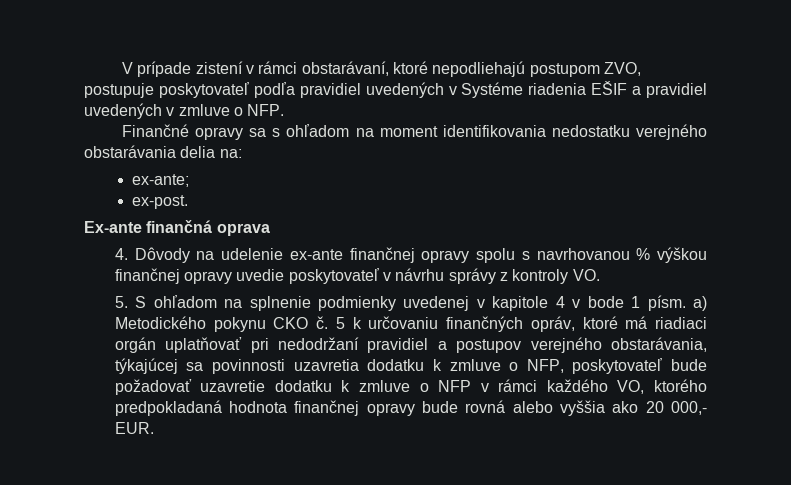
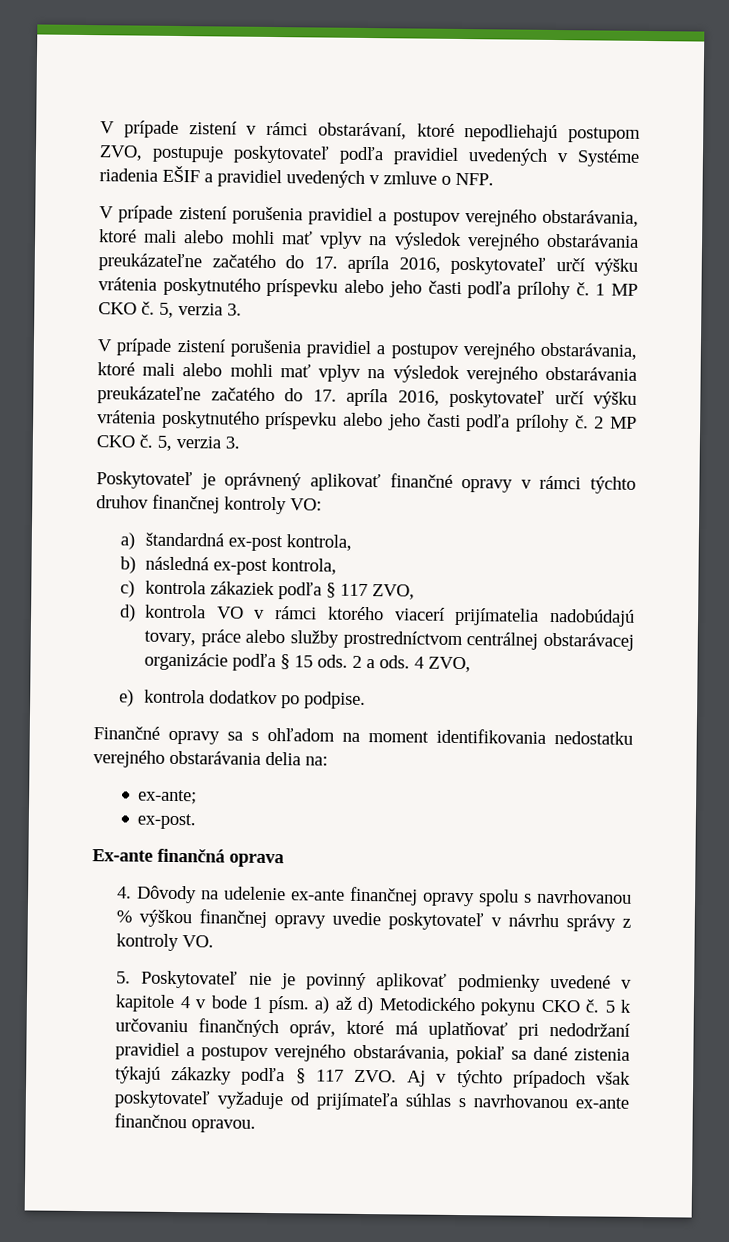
(285, 110) none -> [99,205,639,227] [99,229,639,251] [98,253,638,276] [98,277,638,300] [98,301,242,318] [97,338,637,360] [97,362,637,384] [97,386,637,409] [97,410,637,433] [96,434,240,451] [96,471,636,494] [96,494,322,515] [120,532,353,552] [120,556,338,575] [120,580,416,600] [119,604,635,627] [144,629,634,651] [144,652,472,673] [119,689,367,710] // V prípade zistení porušenia pravidiel a postupov verejného obstarávania, ktoré mali alebo mohli mať vplyv na výsledok verejného obstarávania preukázateľne začatého do 17. apríla 2016, poskytovateľ určí výšku vrátenia poskytnutého príspevku alebo jeho časti podľa prílohy č. 1 MP CKO č. 5, verzia 3. // V prípade zistení porušenia pravidiel a postupov verejného obstarávania, ktoré mali alebo mohli mať vplyv na výsledok verejného obstarávania preukázateľne začatého do 17. apríla 2016, poskytovateľ určí výšku vrátenia poskytnutého príspevku alebo jeho časti podľa prílohy č. 2 MP CKO č. 5, verzia 3. // Poskytovateľ je oprávnený aplikovať finančné opravy v rámci týchto druhov finančnej kontroly VO: // a) štandardná ex-post kontrola, // b) následná ex-post kontrola, // c) kontrola zákaziek podľa § 117 ZVO, // d) kontrola VO v rámci ktorého viacerí prijímatelia nadobúdajú tovary, práce alebo služby prostredníctvom centrálnej obstarávacej organizácie podľa § 15 ods. 2 a ods. 4 ZVO, // e) kontrola dodatkov po podpise.
[135,295,470,311] S ohľadom na splnenie podmienky uvedenej -> [141,970,611,992] Poskytovateľ nie je povinný aplikovať podmienky uvedené
(707, 303) none -> [334,996,374,1015] až d)
[655,317,708,329] [114,337,156,353] riadiaci orgán -> (418, 1028) none
[114,358,708,374] [114,379,707,395] [114,400,707,416] [114,422,154,434] týkajúcej sa povinnosti uzavretia dodatku k zmluve o NFP, poskytovateľ bude požadovať uzavretie dodatku k zmluve o NFP v rámci každého VO, ktorého predpokladaná hodnota finančnej opravy bude rovná alebo vyššia ako 20 000,- EUR. -> [455,1045,630,1064] [115,1066,631,1089] [114,1090,629,1111] [114,1113,257,1133] pokiaľ sa dané zistenia týkajú zákazky podľa § 117 ZVO. Aj v týchto prípadoch však poskytovateľ vyžaduje od prijímateľa súhlas s navrhovanou ex-ante finančnou opravou.

